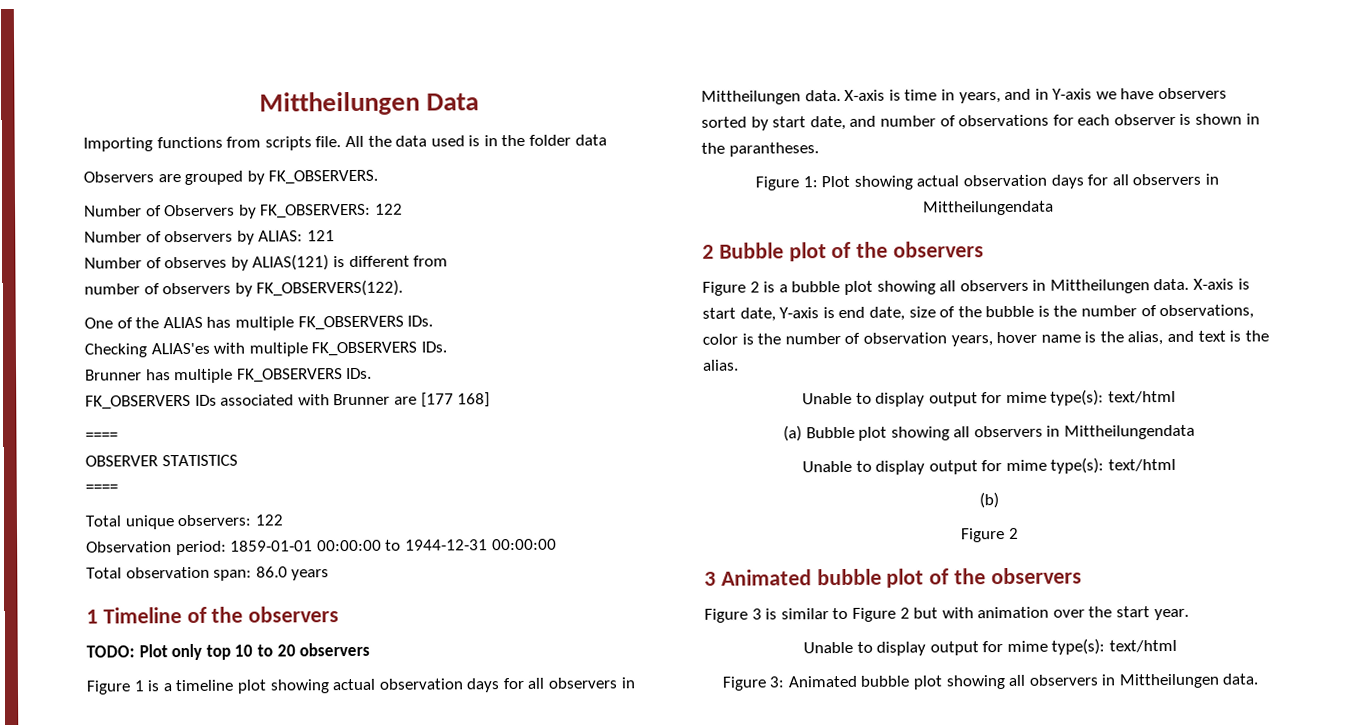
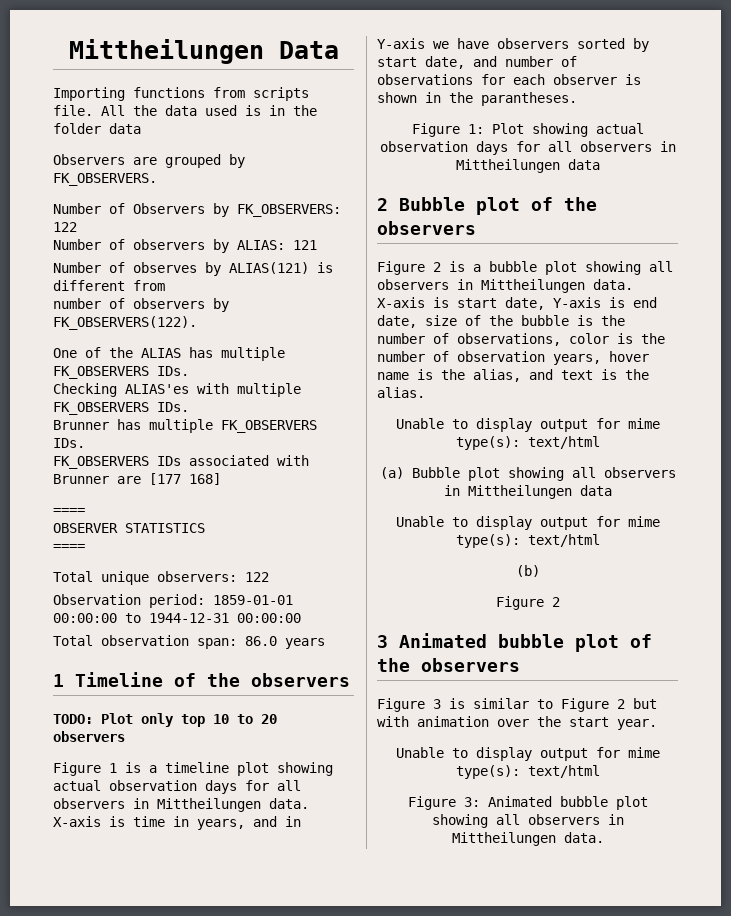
[922,200,1054,216] Mittheilungendata -> [455,159,600,173] Mittheilungen data
[1064,424,1196,440] Mittheilungendata -> [467,485,612,499] Mittheilungen data

